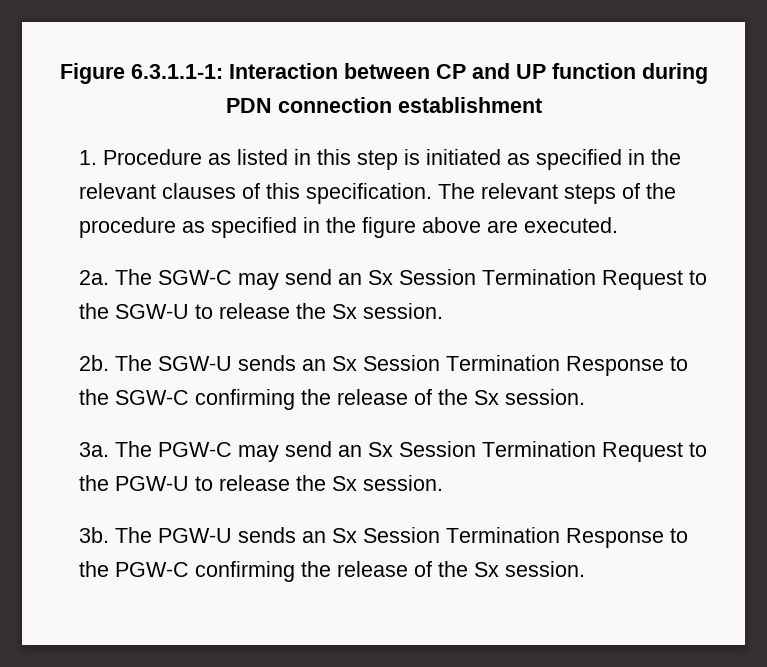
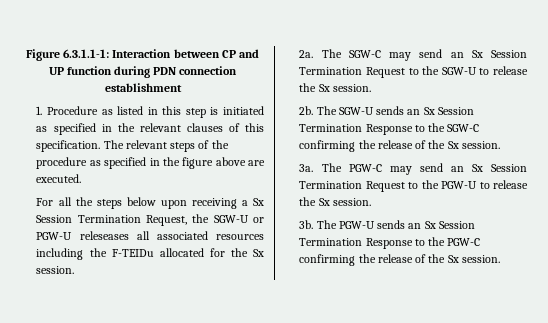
(618, 225) none -> [36,197,264,209] [36,214,264,226] [36,231,264,240] [36,248,264,260] [36,266,75,274] // For all the steps below upon receiving a Sx Session Termination Request, the SGW-U or PGW-U releseases all associated resources including the F-TEIDu allocated for the Sx session.

